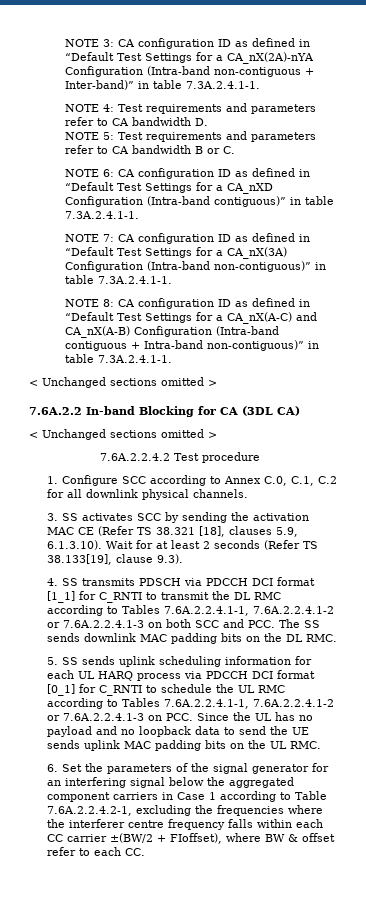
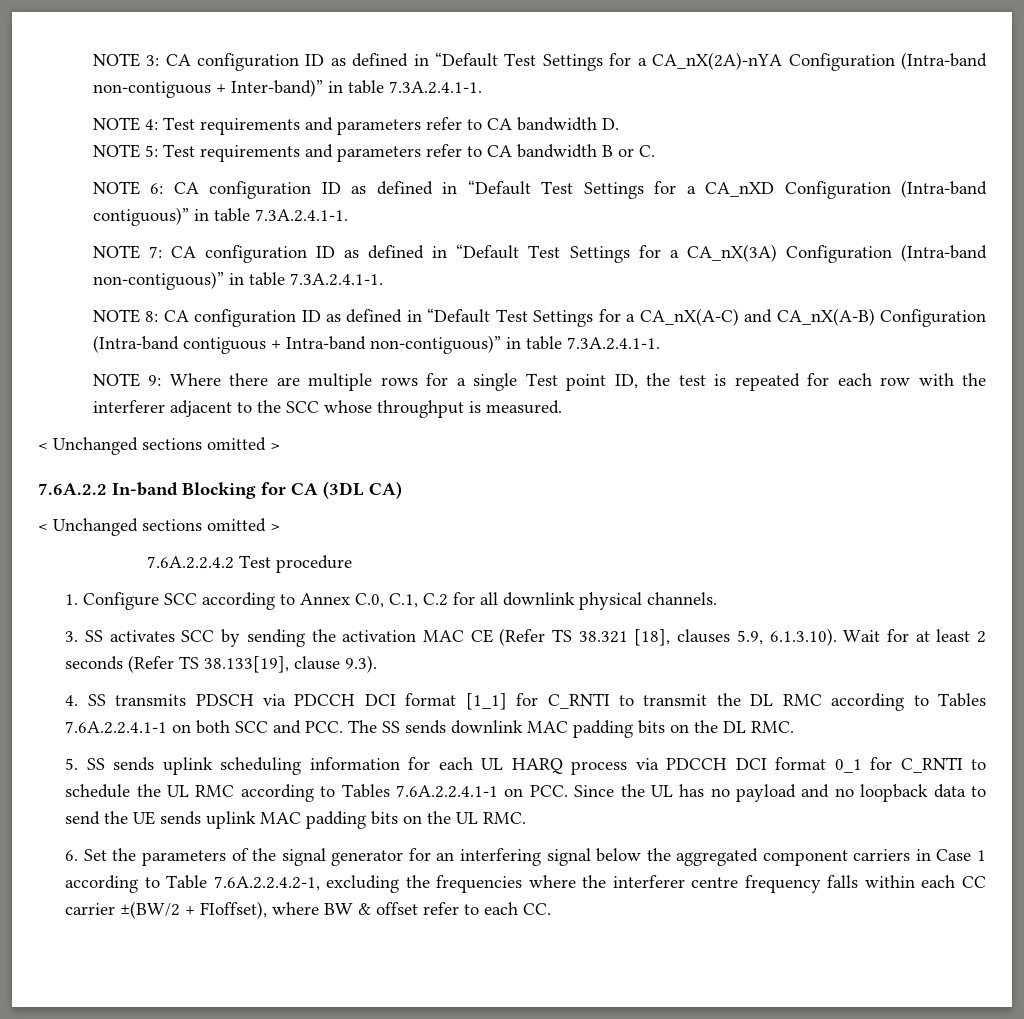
(172, 359) none -> [92,373,987,391] [92,400,562,418] // NOTE 9: Where there are multiple rows for a single Test point ID, the test is repeated for each row with the interferer adjacent to the SCC whose throughput is measured.
[163,606,334,616] [46,620,144,628] 7.6A.2.2.4.1-1, 7.6A.2.2.4.1-2 or 7.6A.2.2.4.1-3 -> [65,721,168,734] 7.6A.2.2.4.1-1
[46,684,75,696] [0_1] -> [834,759,862,773] 0_1
[163,699,334,709] [46,713,144,721] 7.6A.2.2.4.1-1, 7.6A.2.2.4.1-2 or 7.6A.2.2.4.1-3 -> [396,785,499,798] 7.6A.2.2.4.1-1

